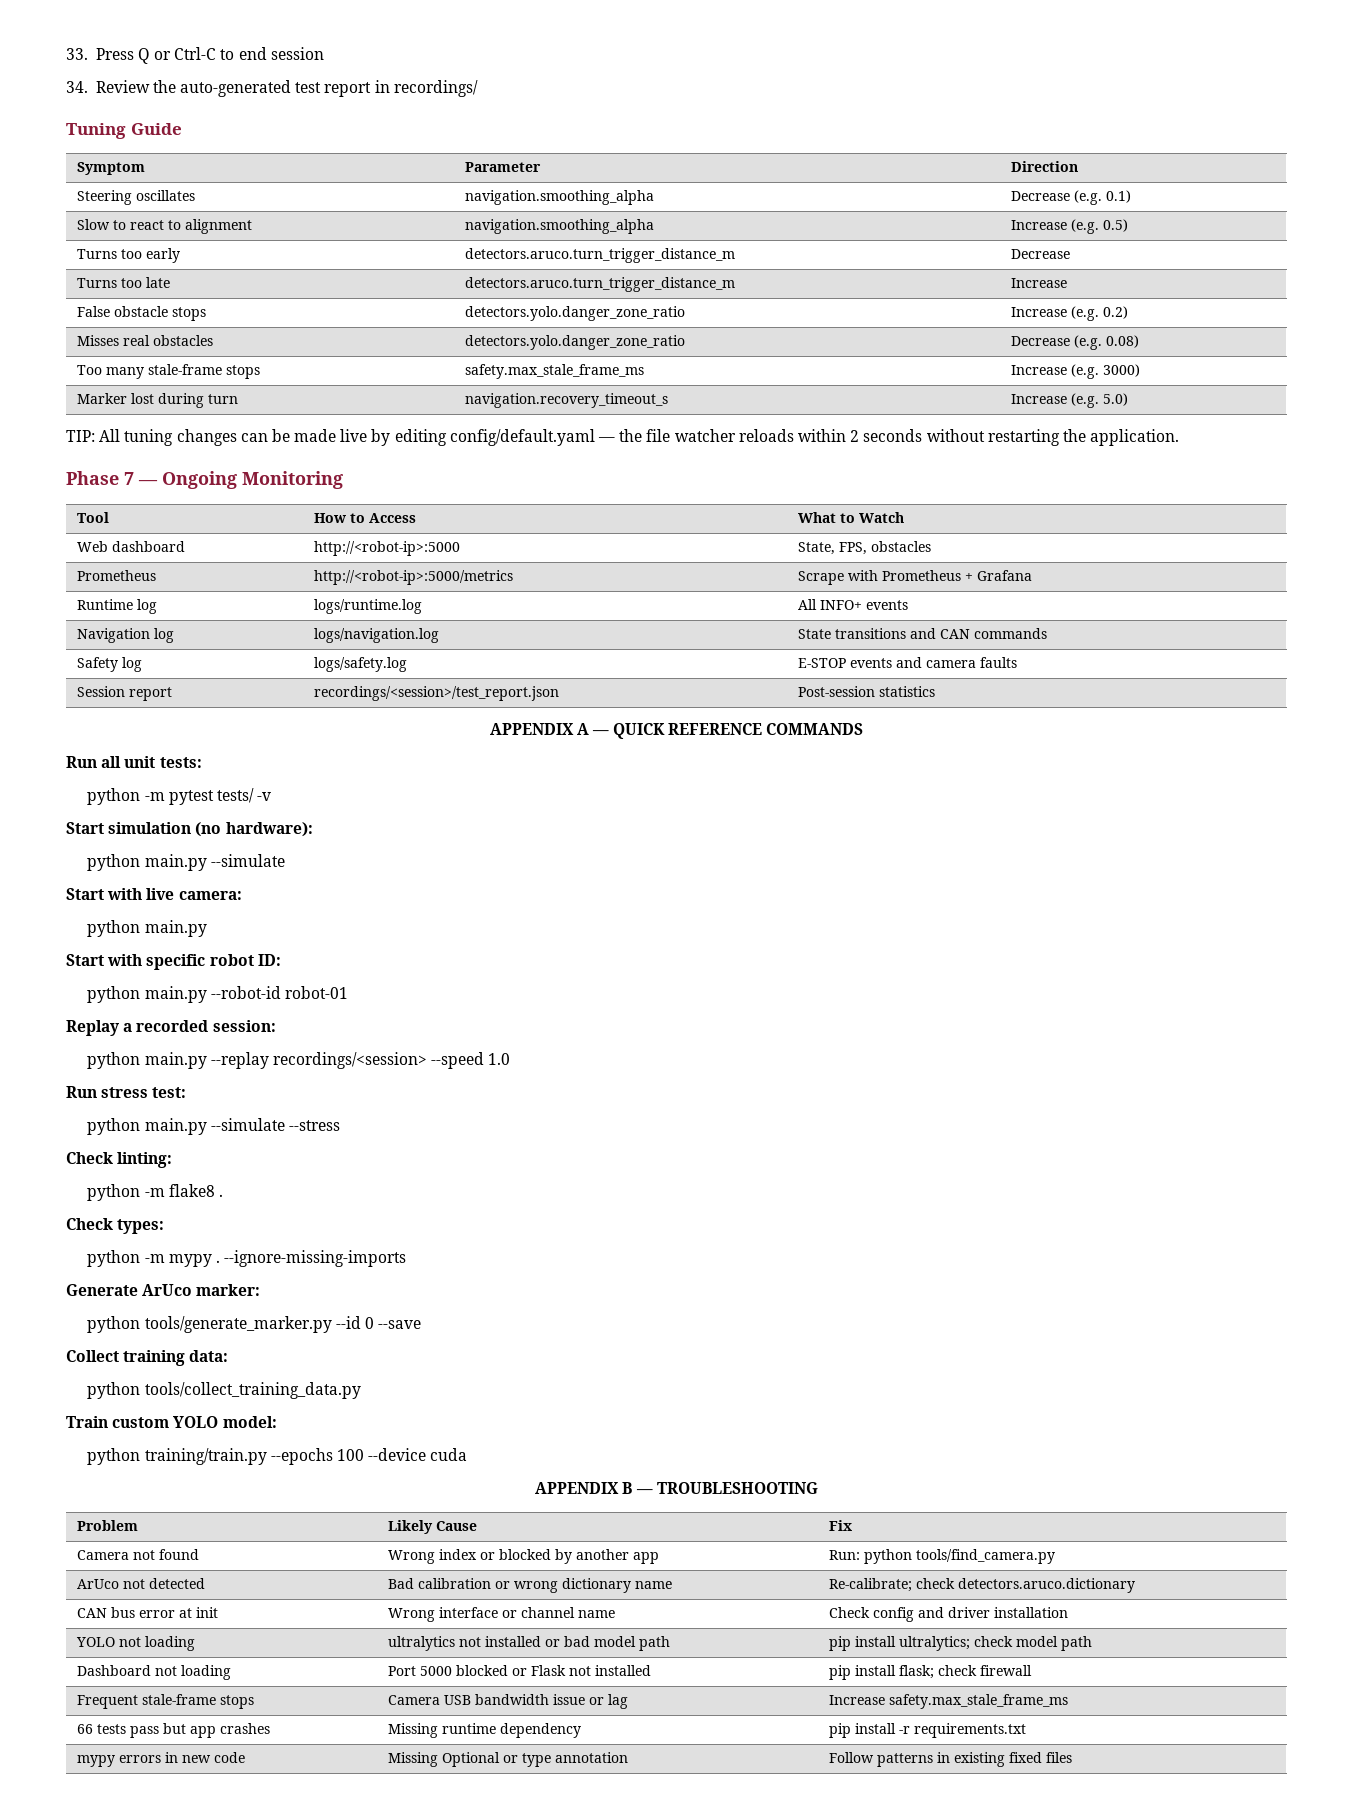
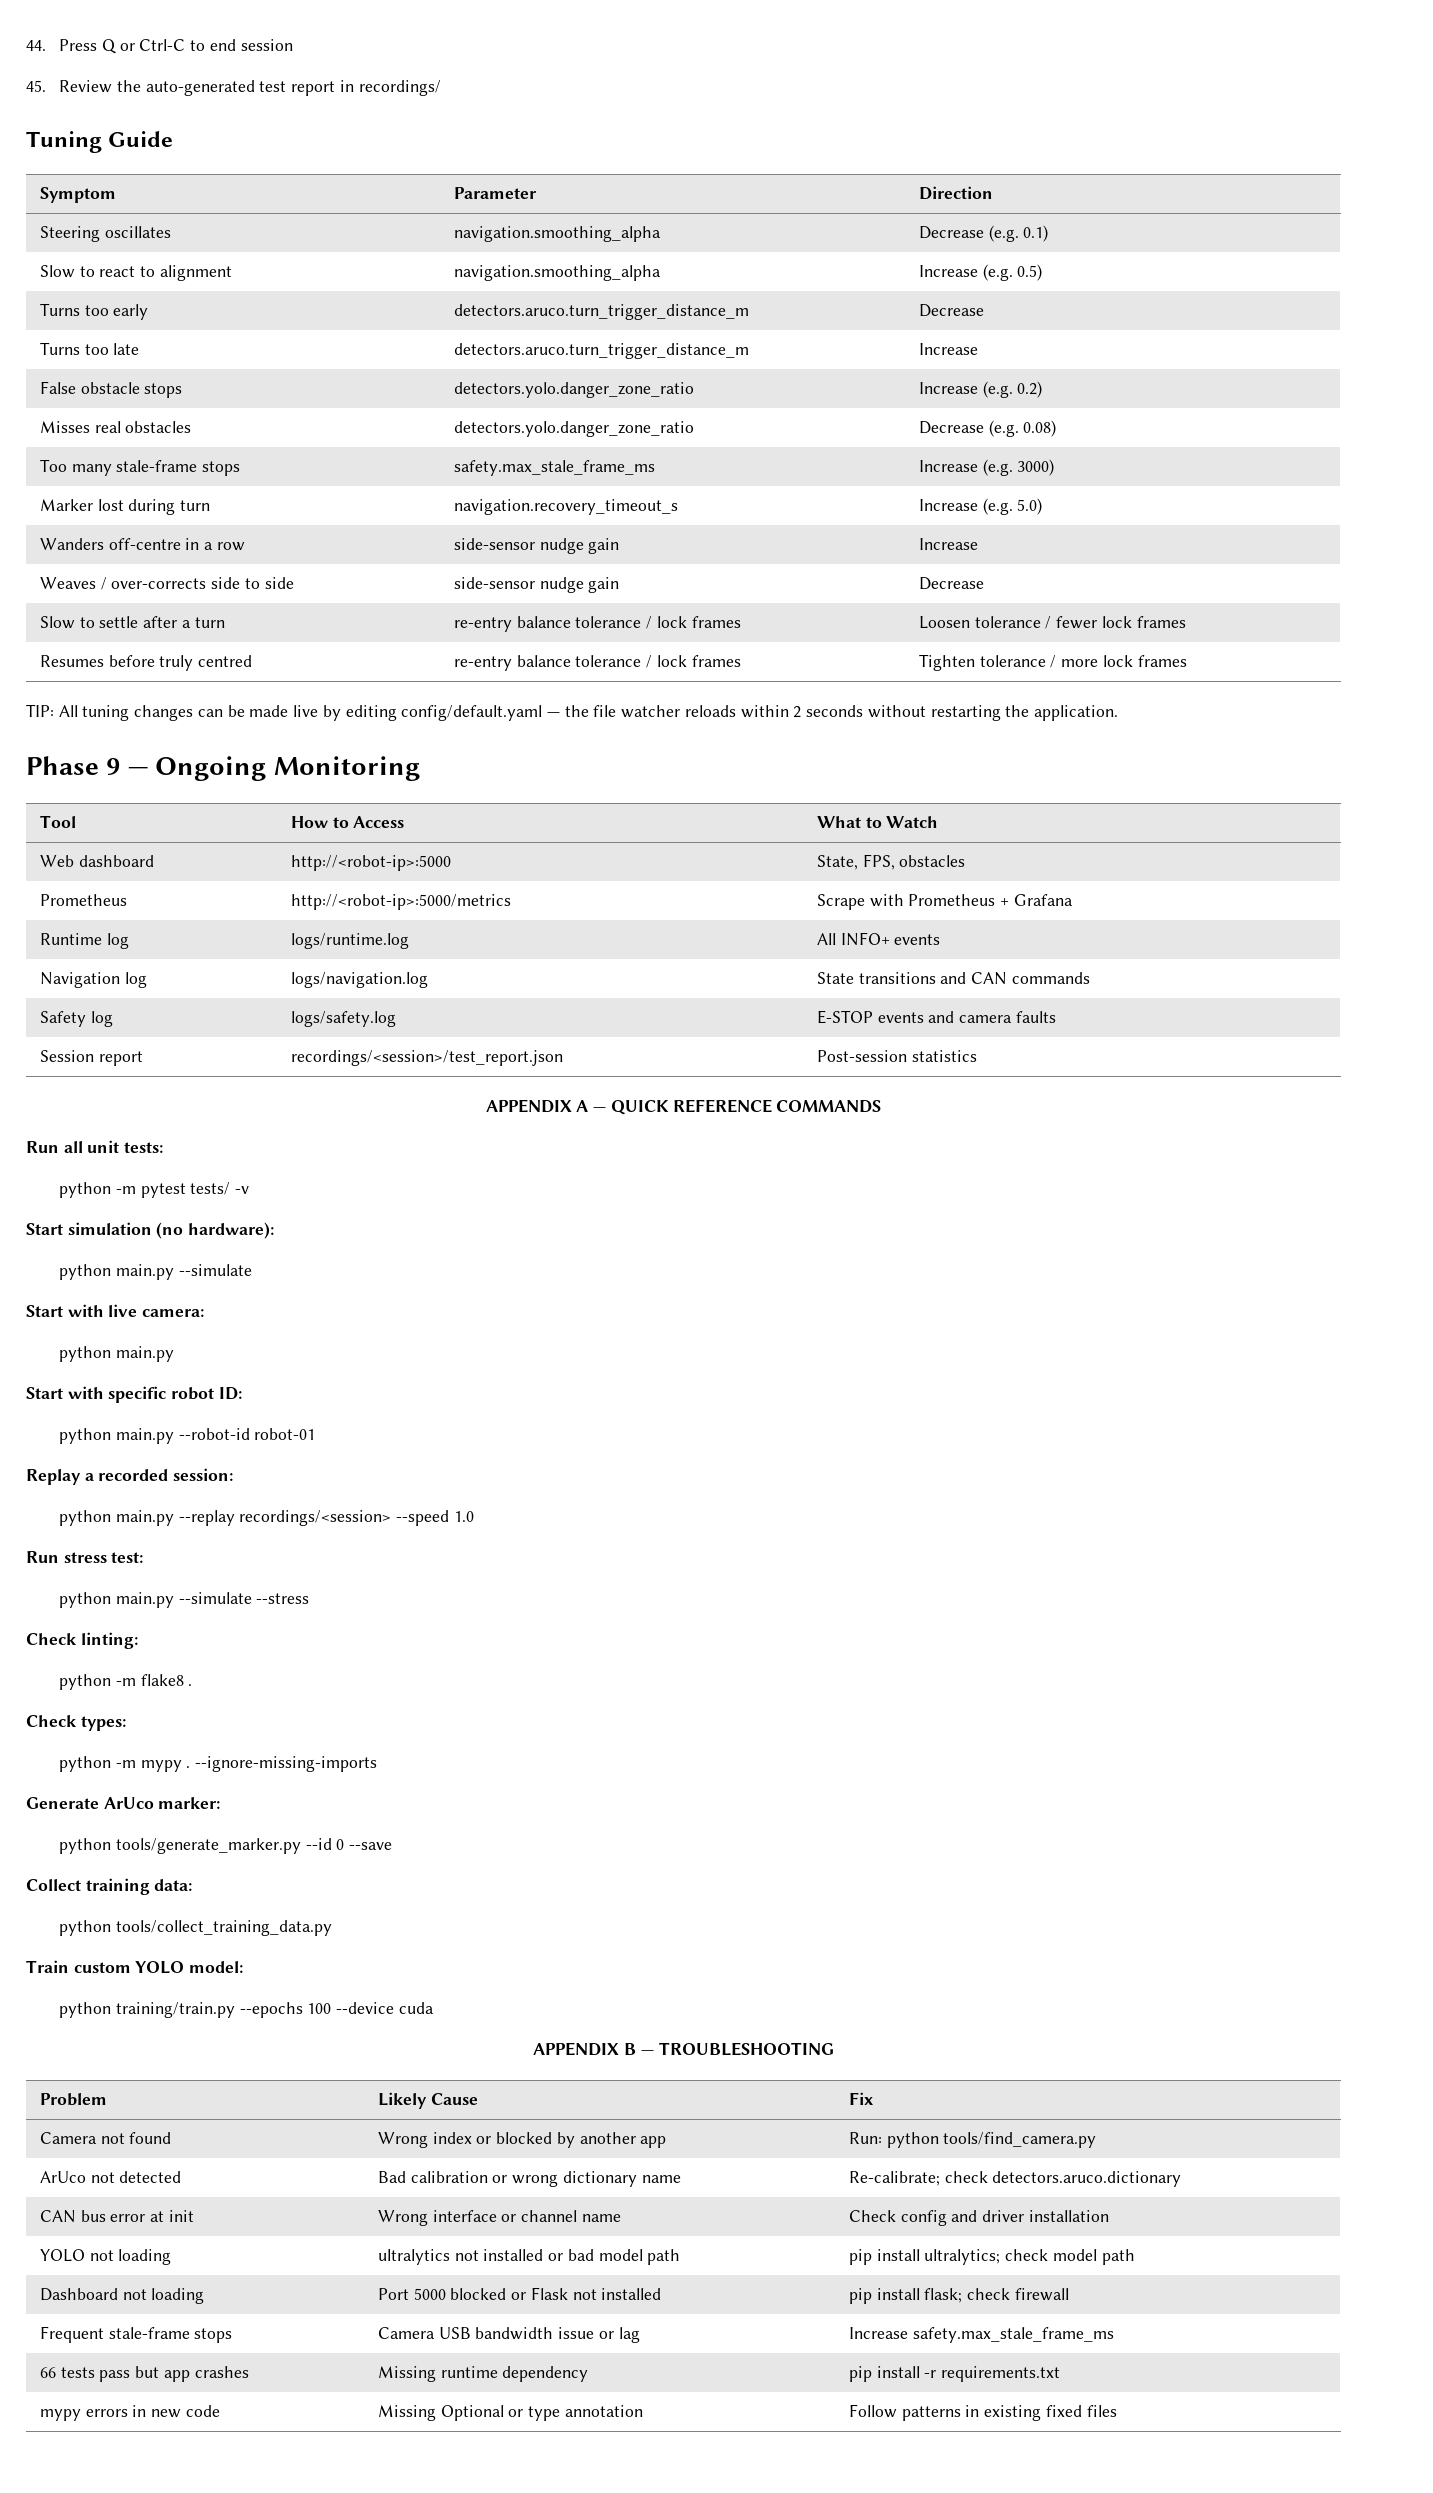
[66,48,88,60] 33. -> [26,40,46,51] 44.
[66,81,88,93] 34. -> [26,80,46,92] 45.
(1128, 399) none -> [39,538,245,551] [453,538,620,554] [918,538,978,550] [39,577,294,590] [453,577,620,593] [918,577,984,590] [39,616,225,629] [453,616,741,632] [918,616,1186,629] [39,655,253,671] [453,655,741,671] [918,654,1187,671] // Wanders off-centre in a row | side-sensor nudge gain | Increase // Weaves / over-corrects side to side | side-sensor nudge gain | Decrease // Slow to settle after a turn | re-entry balance tolerance / lock frames | Loosen tolerance / fewer lock frames // Resumes before truly centred | re-entry balance tolerance / lock frames | Tighten tolerance / more lock frames
[124,472,134,485] 7 -> [106,758,121,775] 9

